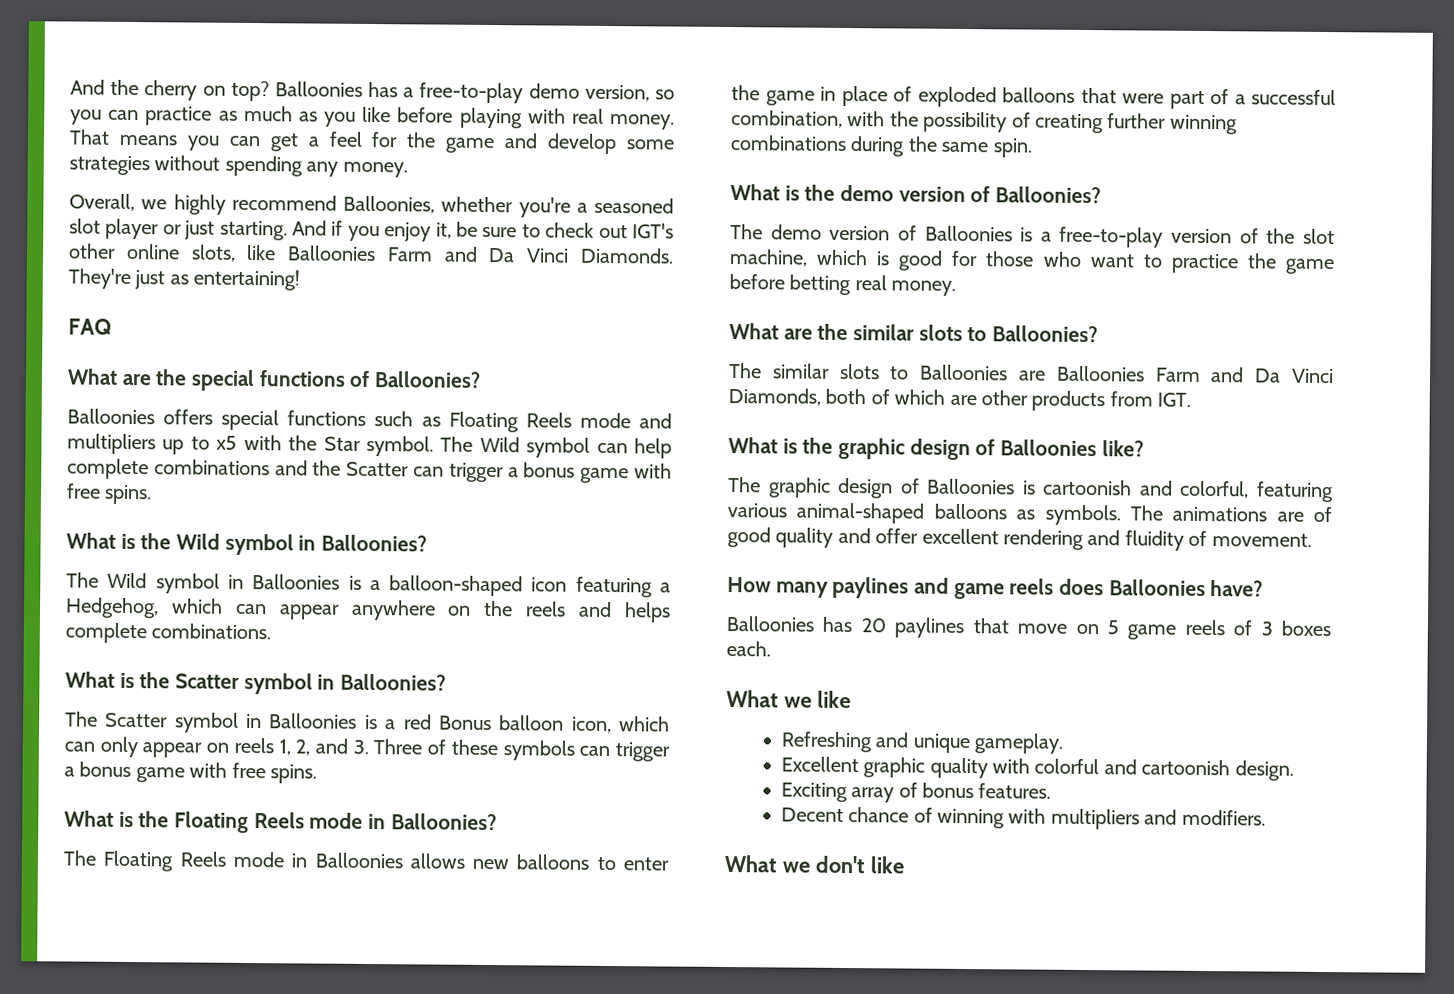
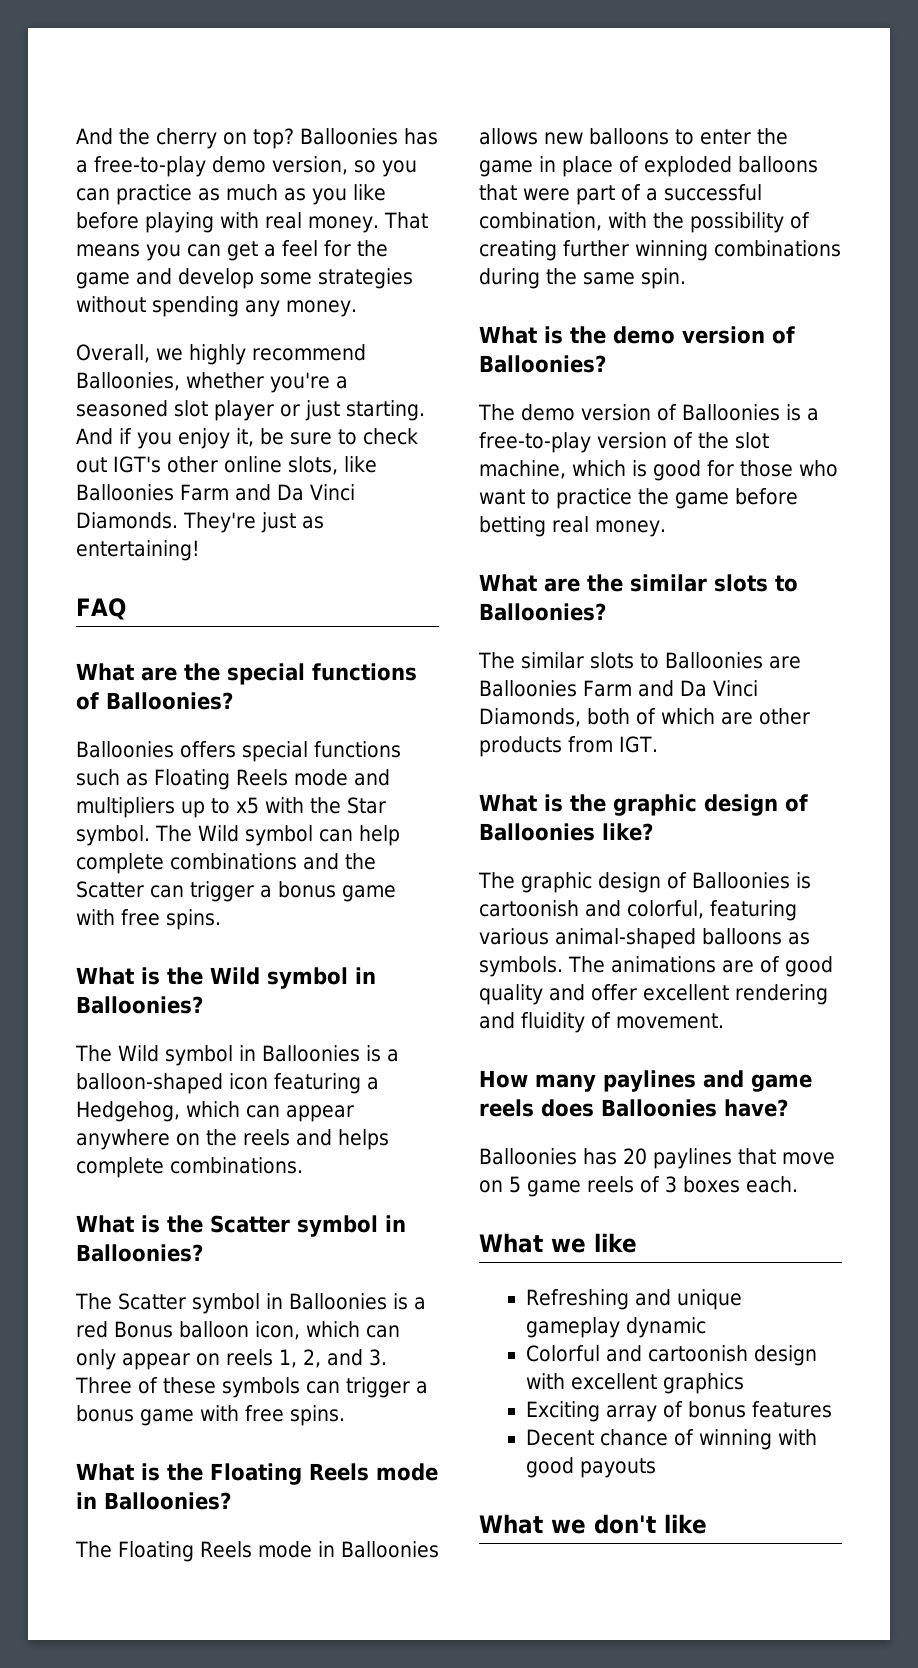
[973,733,1064,754] [780,756,1294,781] gameplay. // Excellent graphic quality with colorful and cartoonish design. -> [526,1317,707,1338] [526,1345,818,1366] [526,1373,745,1394] gameplay dynamic // Colorful and cartoonish design with excellent graphics
[978,783,1052,799] features. -> [752,1401,833,1418] features
[1050,808,1266,830] multipliers and modifiers. -> [526,1457,657,1478] good payouts

